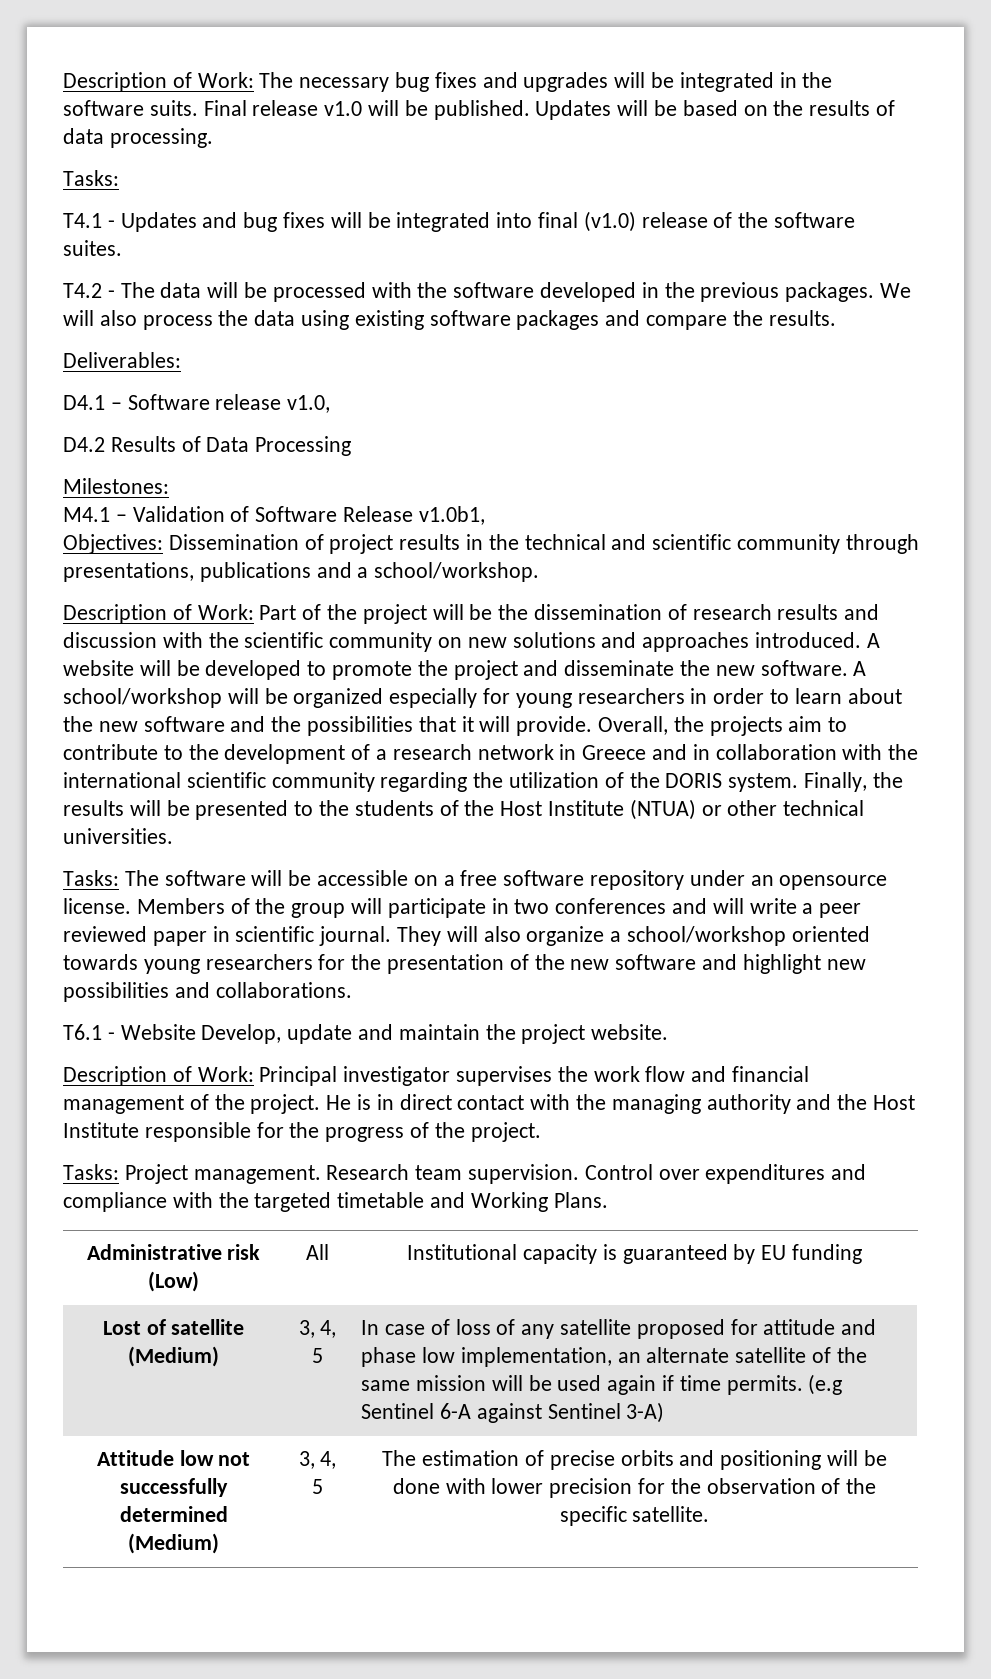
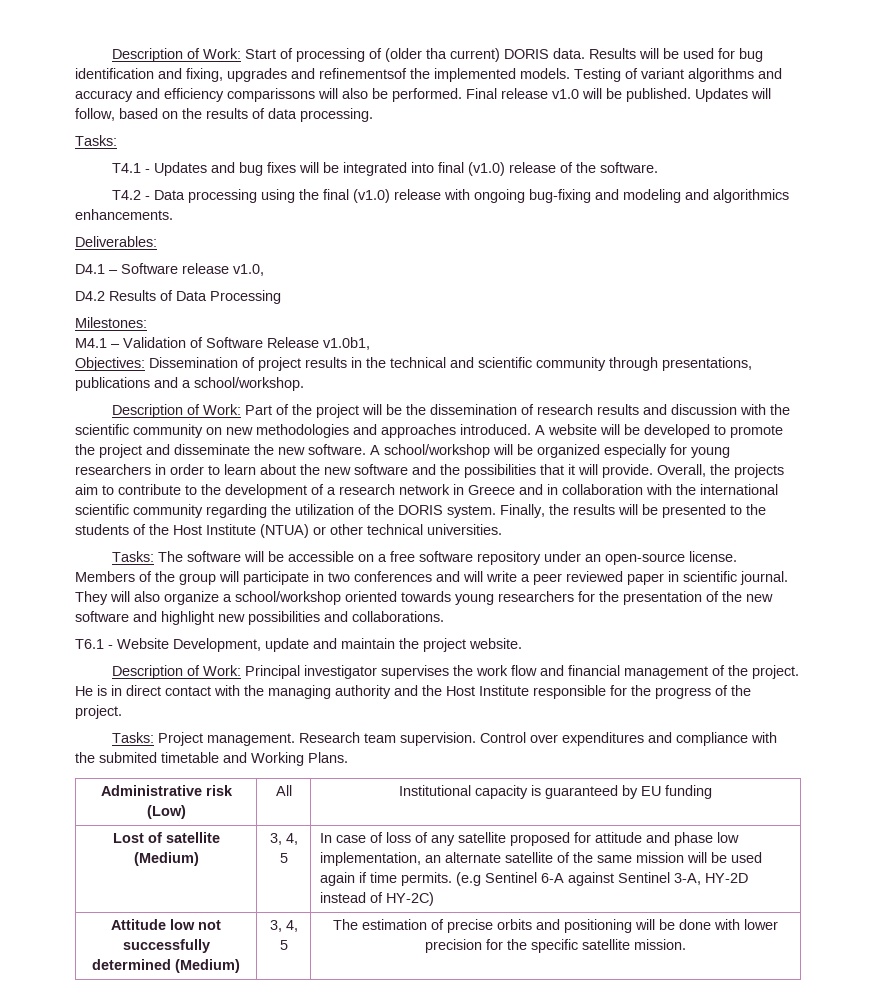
[63,72,833,92] [63,100,198,116] Description of Work: The necessary bug fixes and upgrades will be integrated in the software suits. -> [112,48,764,62] [75,68,782,82] [75,88,462,102] Description of Work: Start of processing of (older tha current) DORIS data. Results will be used for bug identification and fixing, upgrades and refinementsof the implemented models. Testing of variant algorithms and accuracy and efficiency comparissons will also be performed.
[654,100,678,116] be -> [75,108,115,121] follow,
[774,212,856,228] [63,240,122,256] software suites. -> [600,162,659,173] software.
[120,282,912,302] [63,310,836,330] The data will be processed with the software developed in the previous packages. We will also process the data using existing software packages and compare the results. -> [154,189,790,203] [75,209,173,220] Data processing using the final (v1.0) release with ongoing bug-fixing and modeling and algorithmics enhancements.
[512,632,596,648] solutions -> [256,424,349,438] methodologies
[779,875,888,890] opensource -> [605,553,686,565] open-source
[201,1024,282,1044] Develop, -> [173,638,261,652] Development,
[254,1192,332,1212] targeted -> [99,752,157,763] submited
[626,1402,665,1423] 3-A) -> [674,873,749,885] [320,892,435,906] 3-A, HY-2D instead of HY-2C)
[706,1478,877,1494] [559,1506,710,1526] observation of the specific satellite. -> [531,939,686,953] specific satellite mission.

